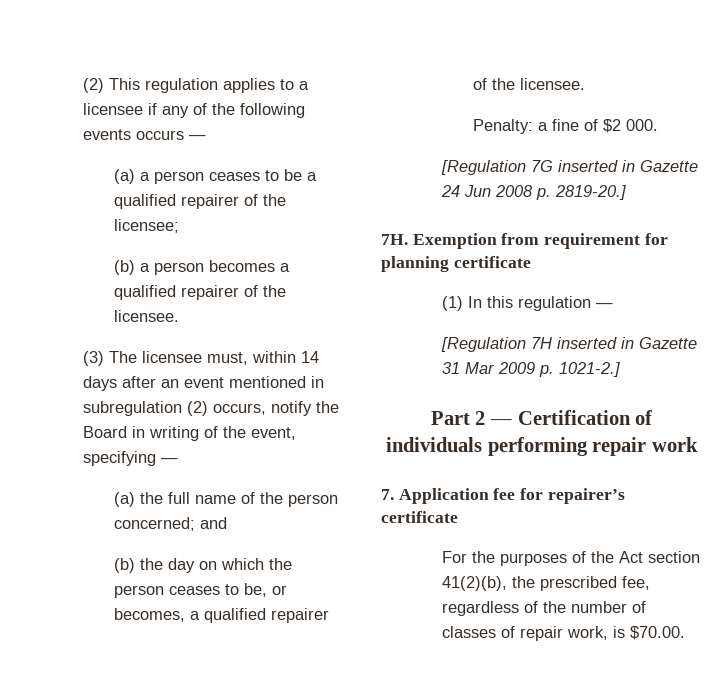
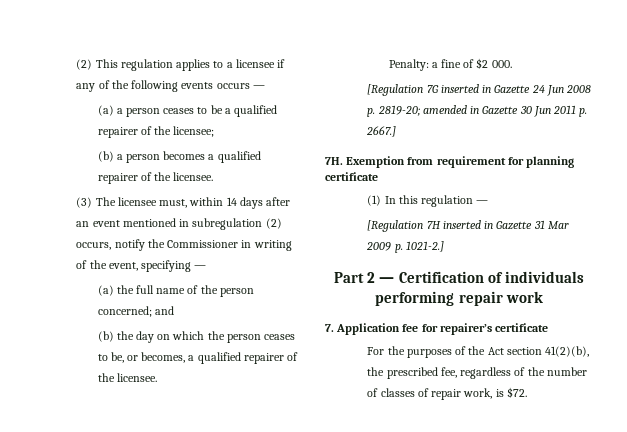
[83,426,128,438] Board -> [167,240,239,248] Commissioner
[555,185,627,200] 2819-20.] -> [377,105,588,117] [366,126,397,137] 2819-20; amended in Gazette 30 Jun 2011 p. 2667.]
[630,626,686,640] $70.00. -> [506,387,527,398] $72.

